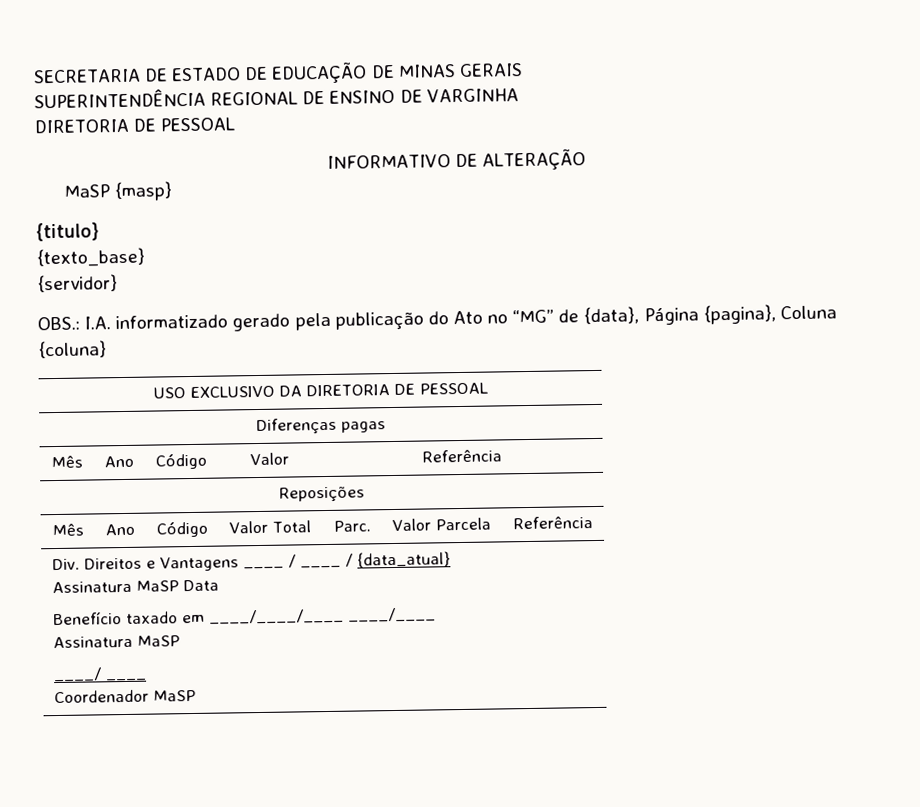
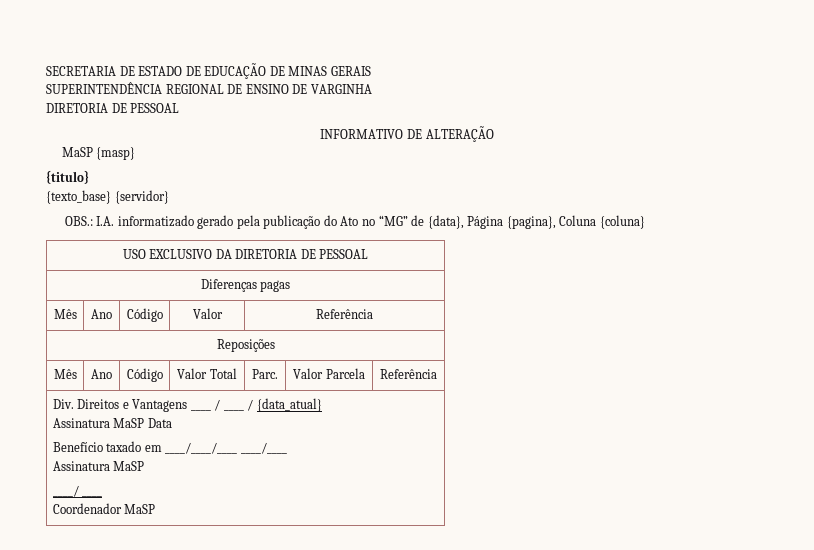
(145, 257) // -> (111, 197) none

